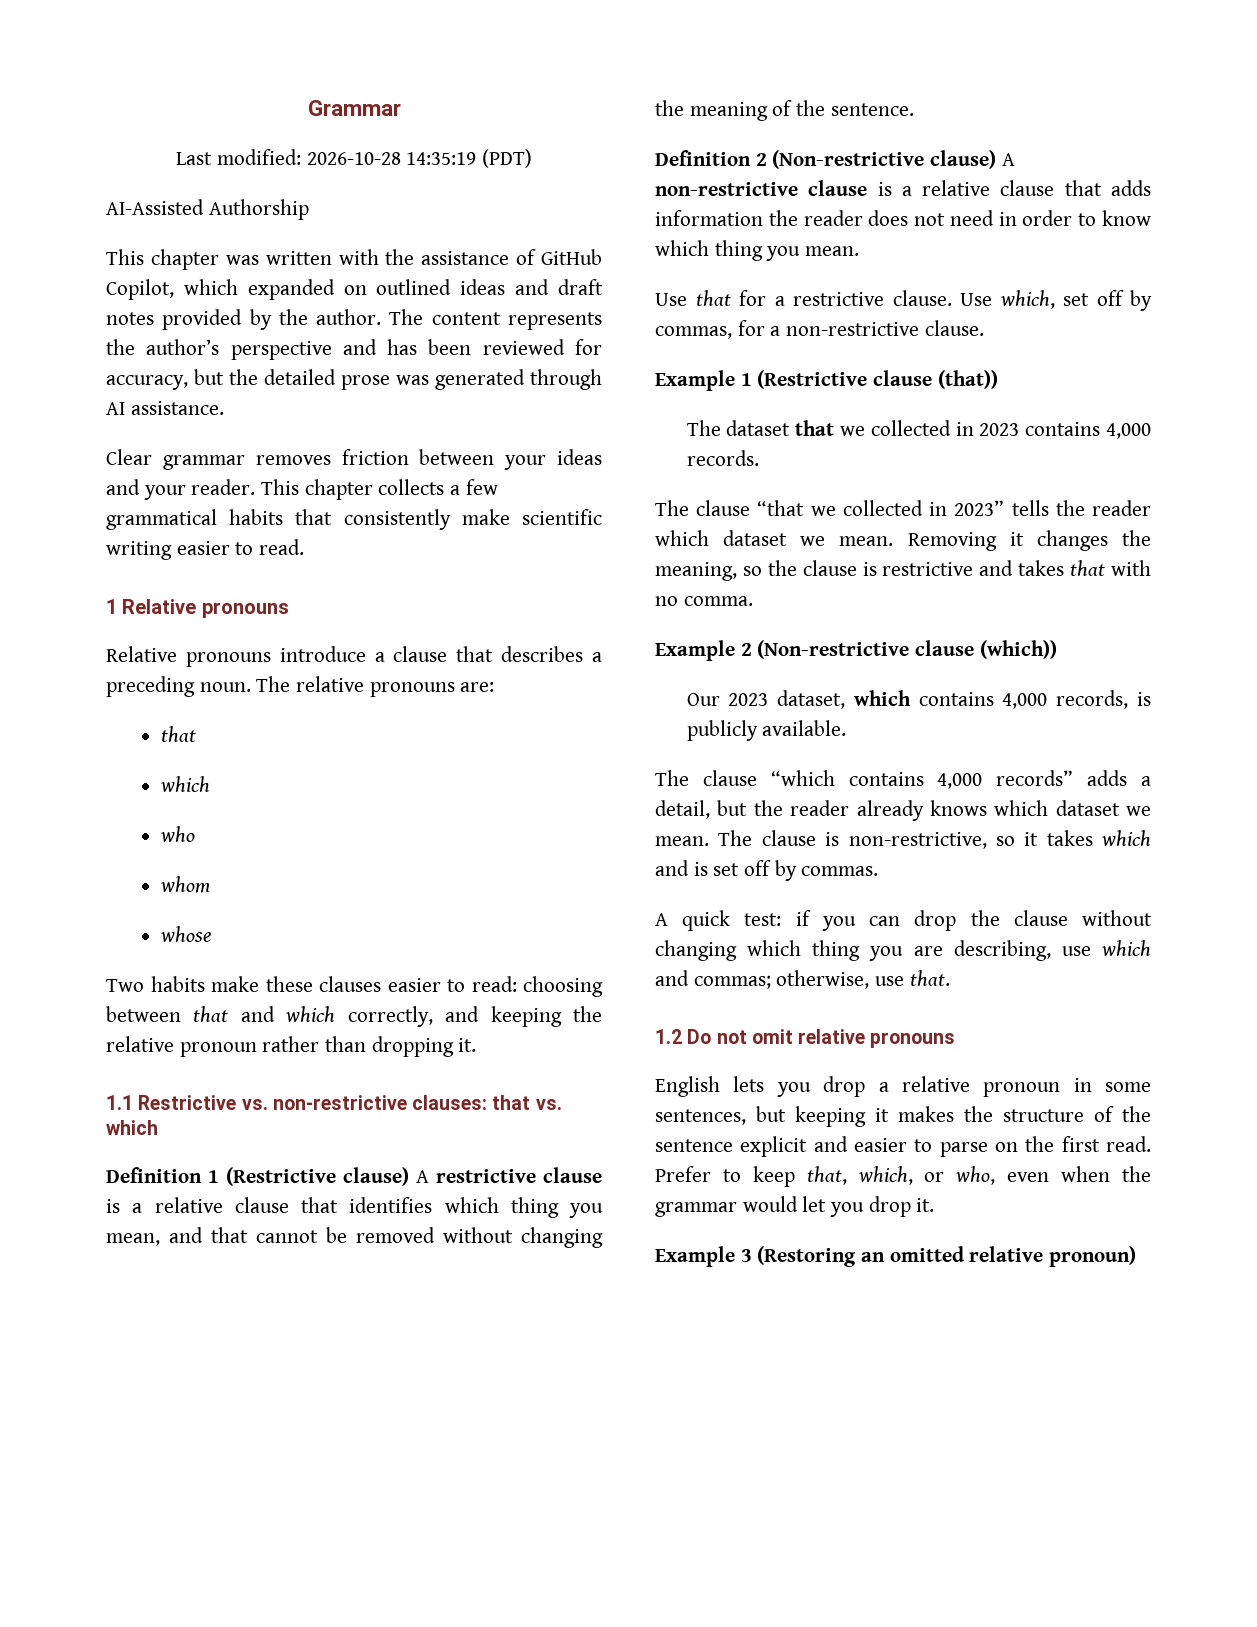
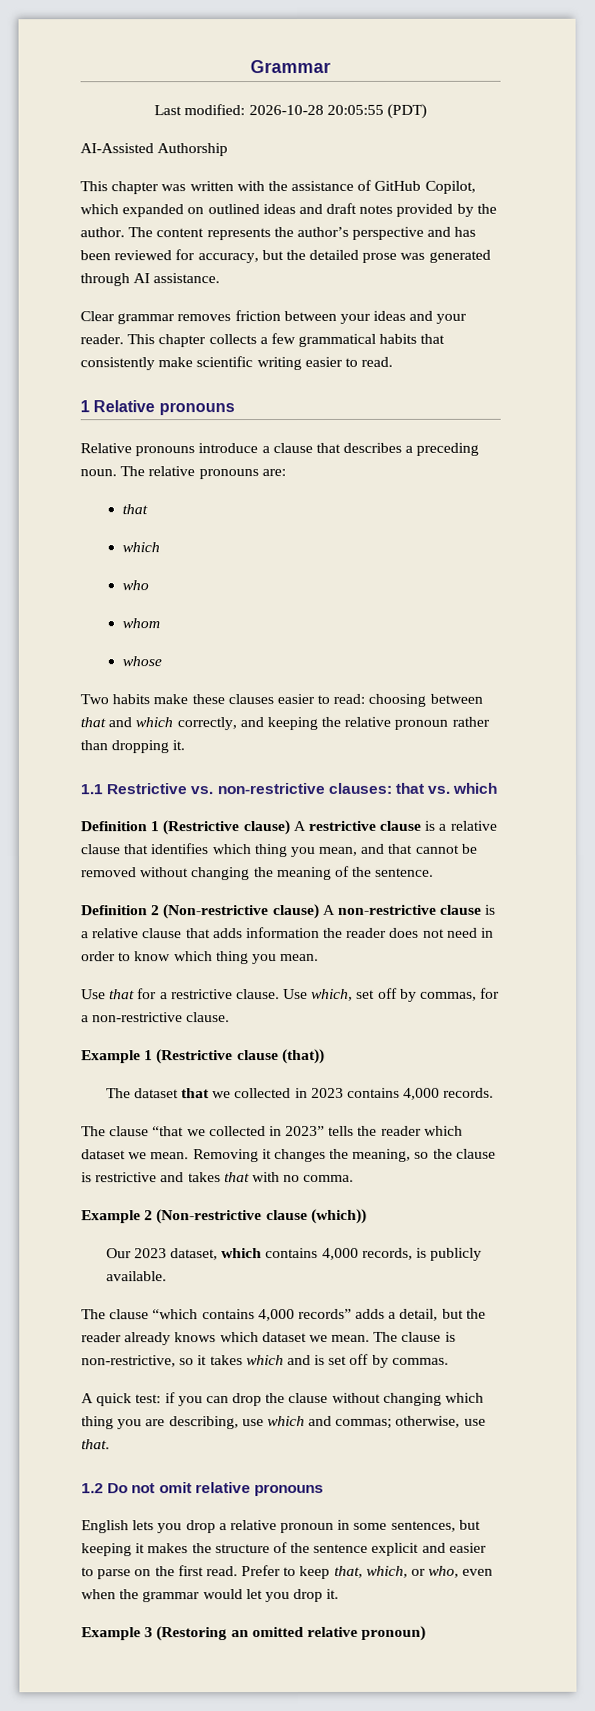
[406,152,477,165] 14:35:19 -> [326,104,384,115] 20:05:55

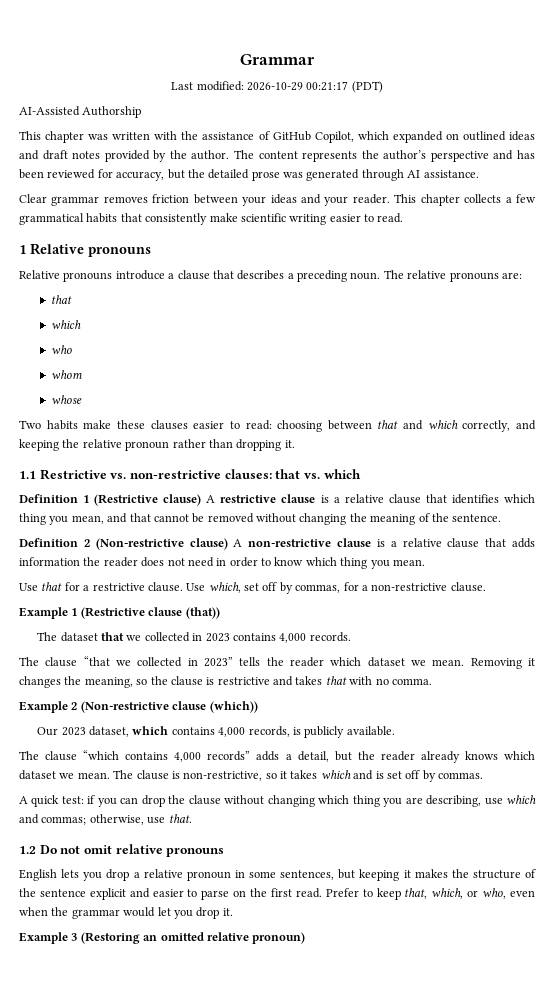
[248,104,384,116] 2026-10-28 20:05:55 -> [247,81,349,91] 2026-10-29 00:21:17

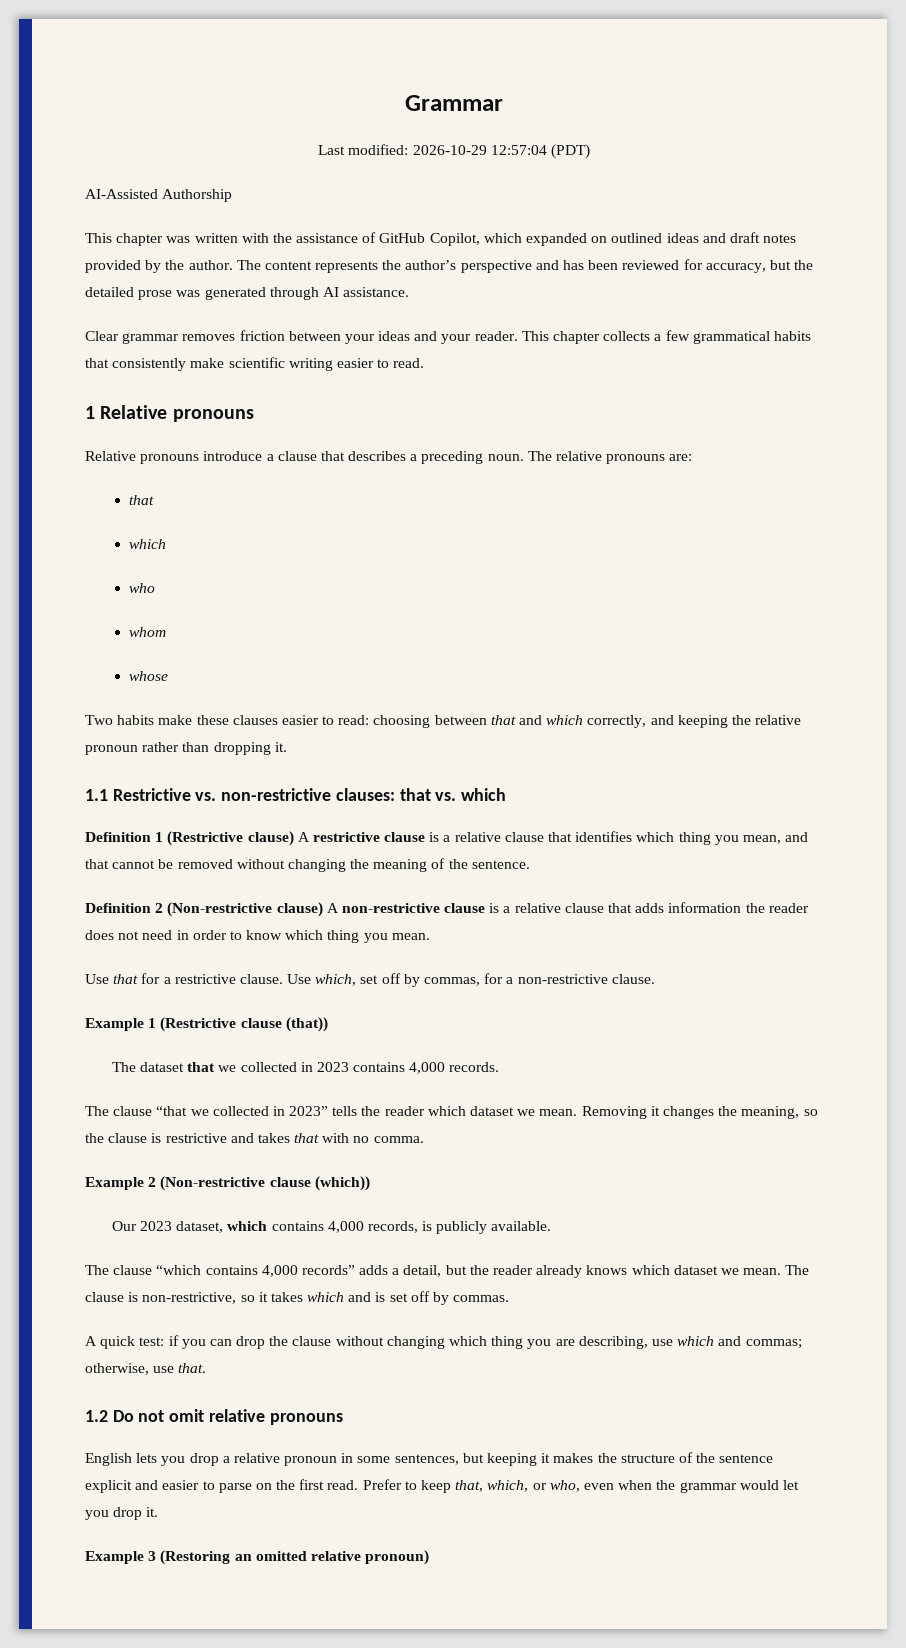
[306,81,349,91] 00:21:17 -> [490,145,547,155] 12:57:04

